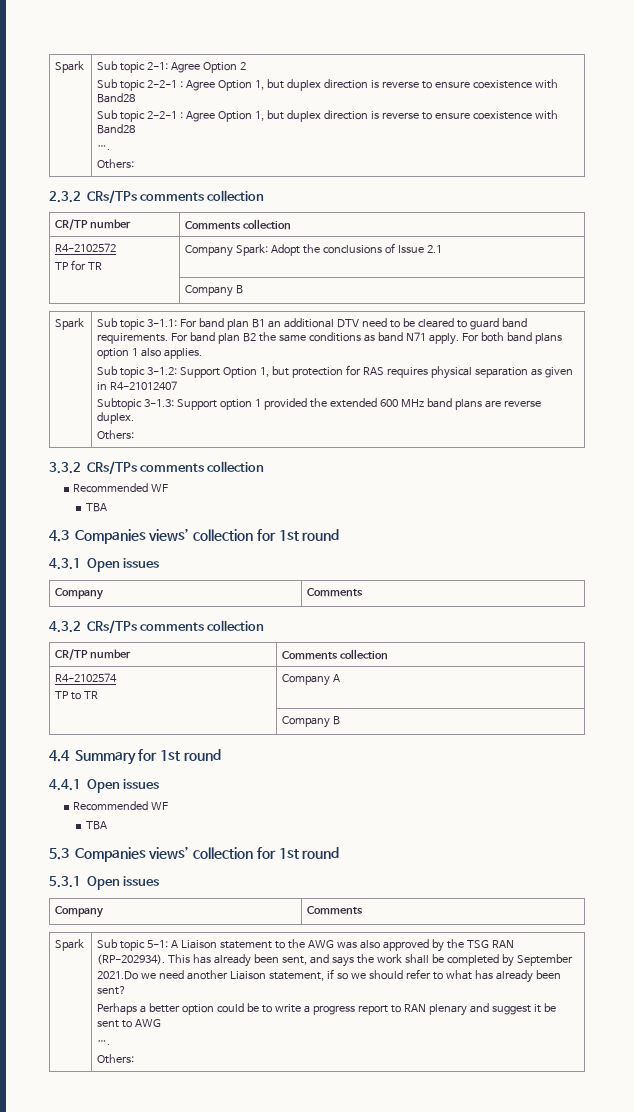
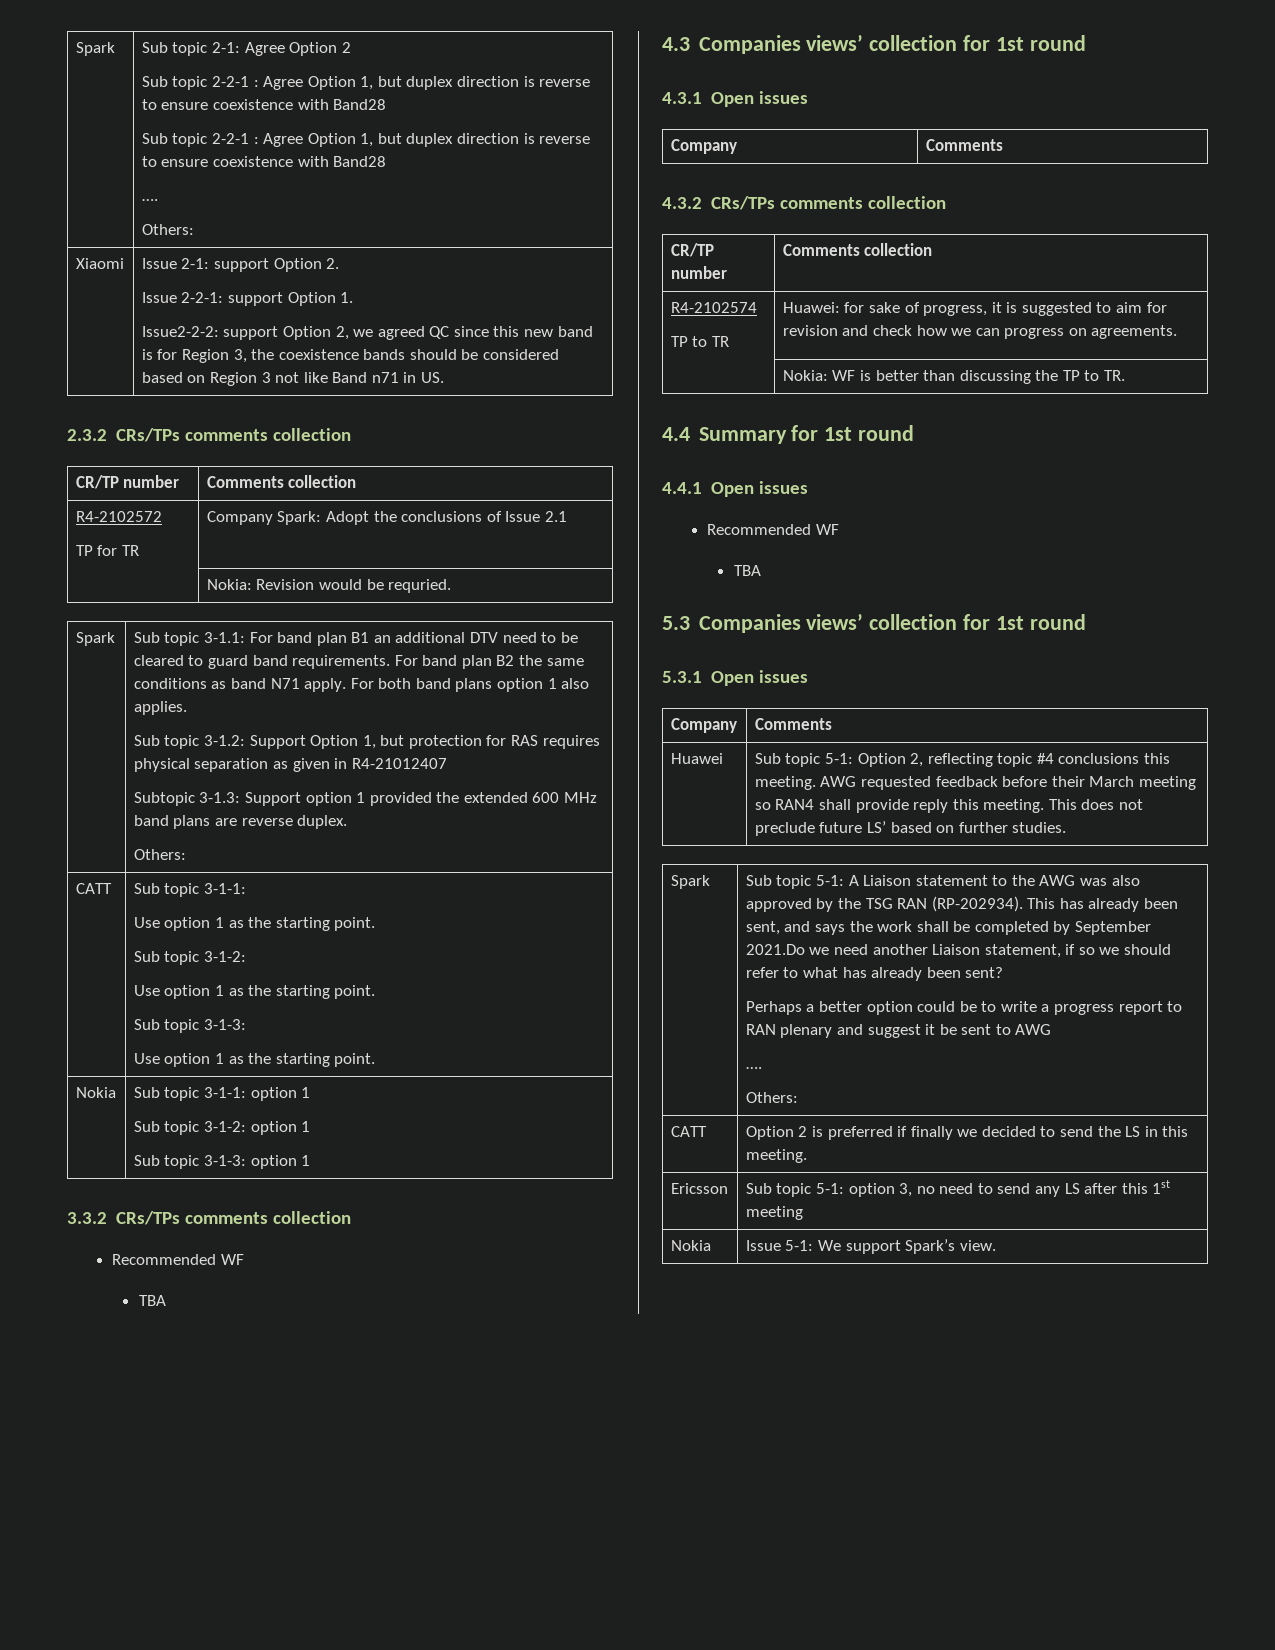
(135, 164) none -> [75,258,124,269] [141,258,340,272] [141,292,354,306] [141,326,593,340] [141,349,560,363] [141,372,445,386] // Xiaomi | Issue 2-1: support Option 2. // Issue 2-2-1: support Option 1. // Issue2-2-2: support Option 2, we agreed QC since this new band is for Region 3, the coexistence bands should be considered based on Region 3 not like Band n71 in US.
[185,285,243,297] Company B -> [206,579,452,593] Nokia: Revision would be requried.
(135, 435) none -> [75,883,112,894] [133,883,246,897] [133,917,376,931] [133,951,246,965] [133,985,376,999] [133,1019,246,1033] [133,1053,376,1067] [75,1087,116,1098] [133,1087,311,1101] [133,1121,311,1135] [133,1155,311,1169] // CATT | Sub topic 3-1-1: // Use option 1 as the starting point. // Sub topic 3-1-2: // Use option 1 as the starting point. // Sub topic 3-1-3: // Use option 1 as the starting point. // Nokia | Sub topic 3-1-1: option 1 // Sub topic 3-1-2: option 1 // Sub topic 3-1-3: option 1
[282,674,340,686] [282,716,340,728] Company A // | Company B -> [782,302,1167,316] [782,325,1178,339] [782,370,1126,384] Huawei: for sake of progress, it is suggested to aim for revision and check how we can progress on agreements. // | Nokia: WF is better than discussing the TP to TR.
(364, 910) none -> [670,753,723,764] [754,753,1171,767] [754,776,1196,790] [754,799,1144,813] [754,821,1067,836] // Huawei | Sub topic 5-1: Option 2, reflecting topic #4 conclusions this meeting. AWG requested feedback before their March meeting so RAN4 shall provide reply this meeting. This does not preclude future LS’ based on further studies.
(135, 1059) none -> [670,1126,707,1137] [745,1126,1189,1140] [745,1149,807,1163] [670,1183,728,1194] [745,1180,1171,1197] [745,1206,803,1220] [670,1240,711,1251] [745,1239,996,1254] // CATT | Option 2 is preferred if finally we decided to send the LS in this meeting. // Ericsson | Sub topic 5-1: option 3, no need to send any LS after this 1st meeting // Nokia | Issue 5-1: We support Spark’s view.

